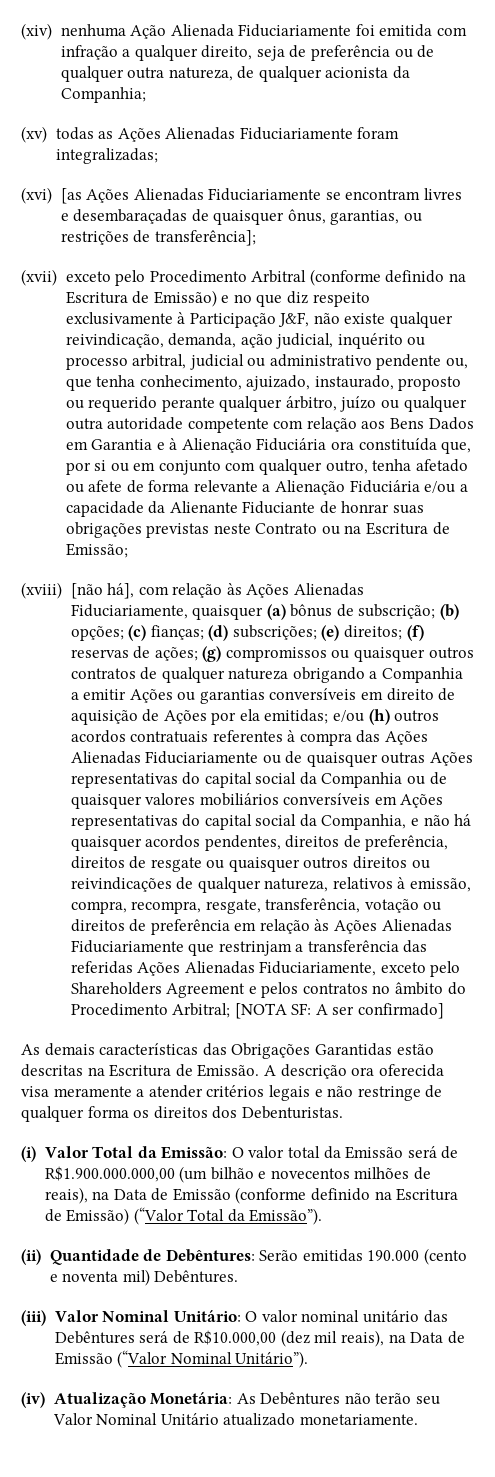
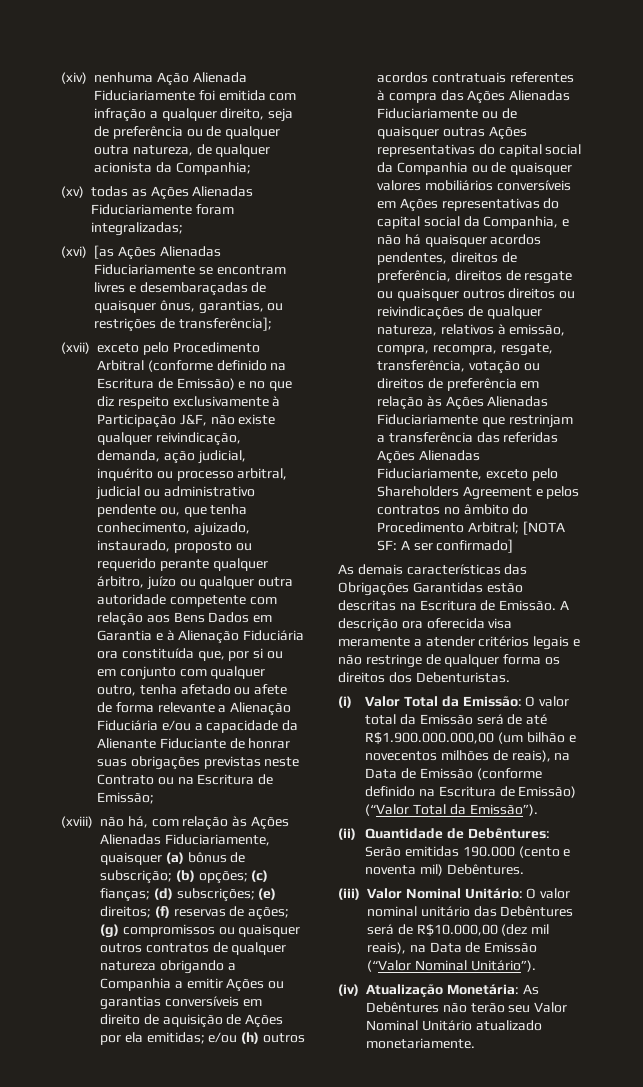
[70,583,135,599] [não há], -> [100,816,148,828] não há,
(459, 1152) none -> [526,714,548,725] até

